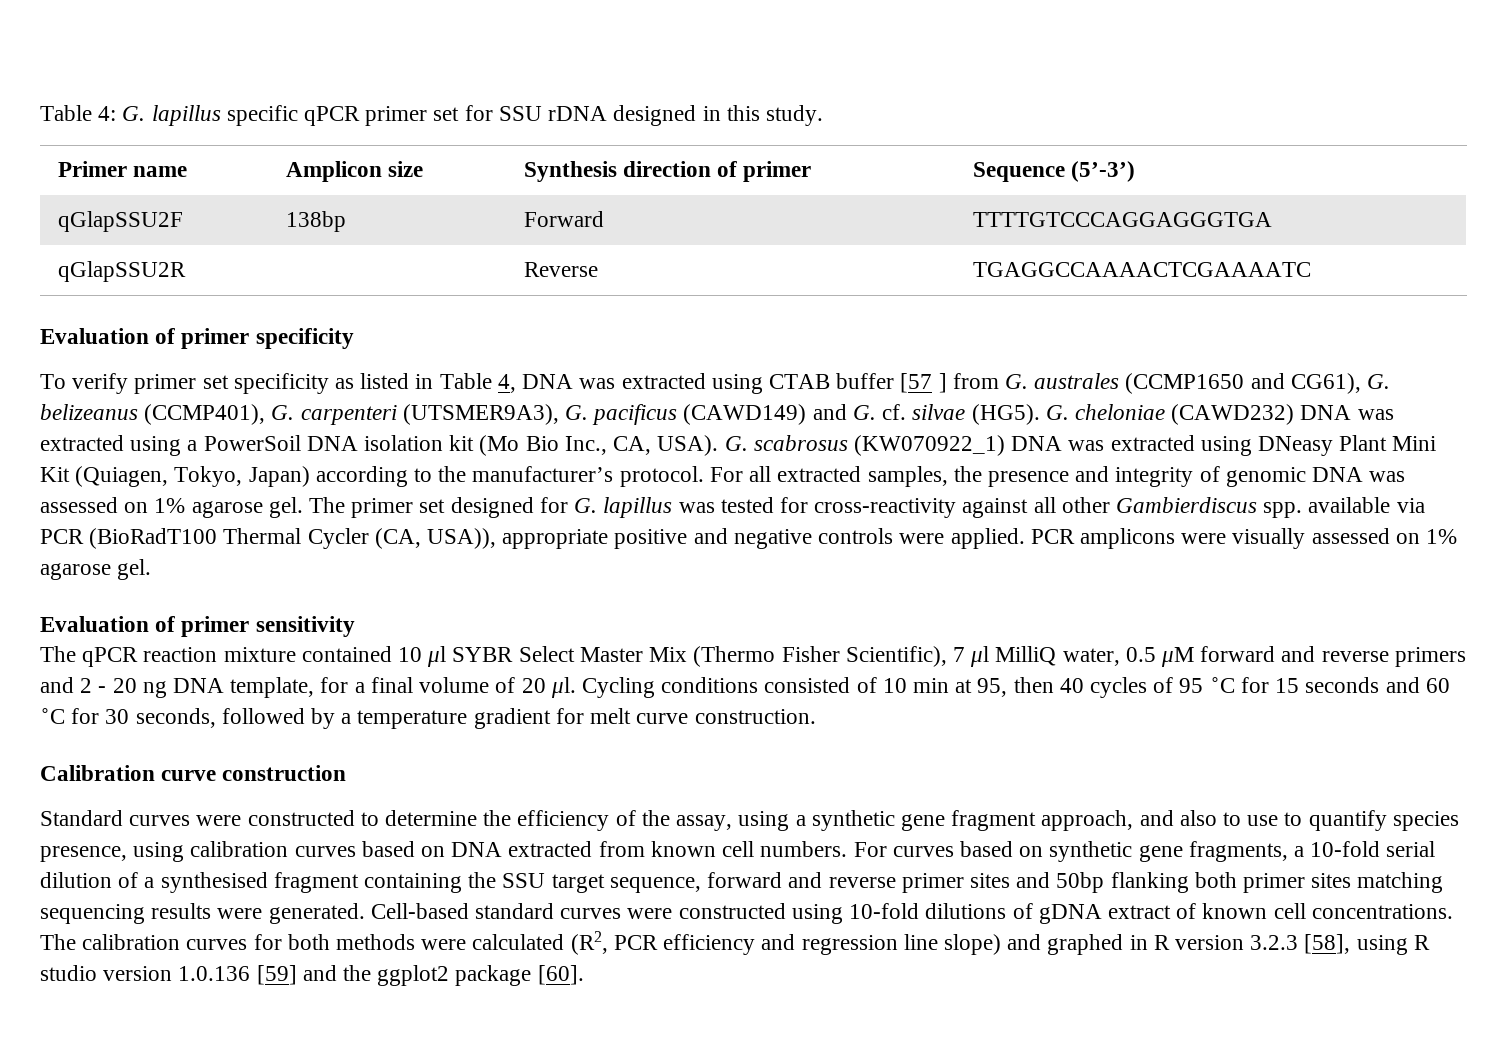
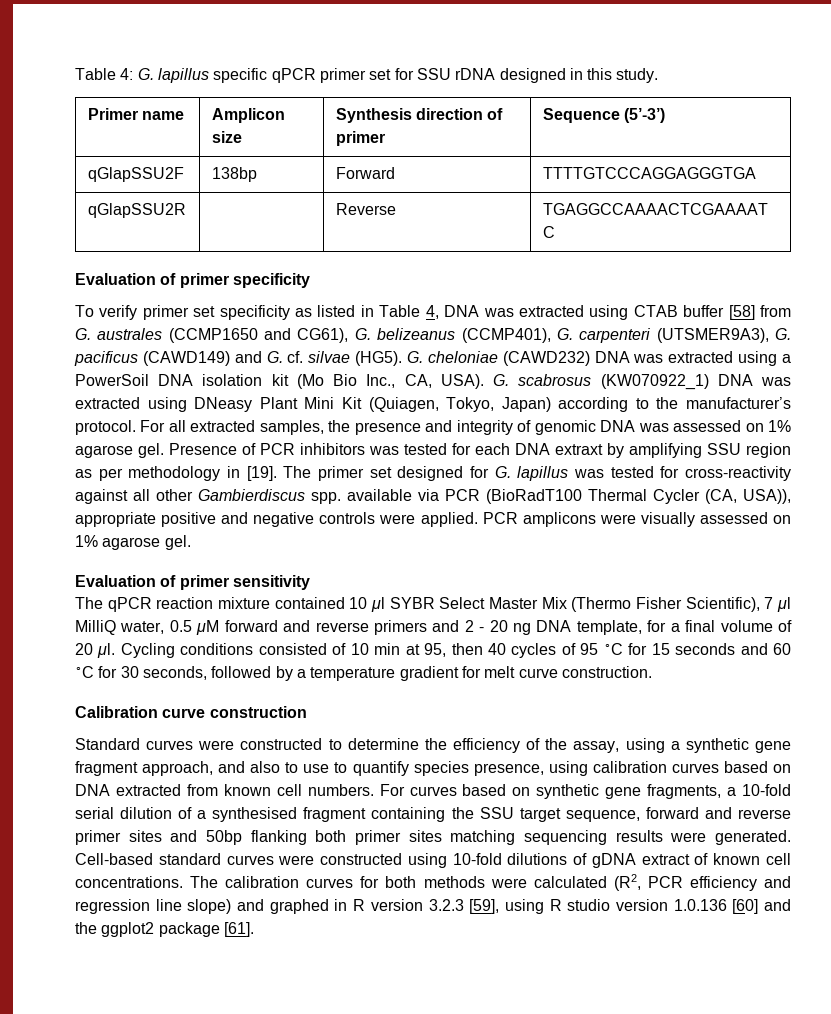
[900,373,947,393] [57 ] -> [728,305,755,320] [58]
(303, 507) none -> [169,443,791,458] [75,466,277,481] Presence of PCR inhibitors was tested for each DNA extraxt by amplifying SSU region as per methodology in [19].
[1304,934,1351,954] [58], -> [469,899,500,914] [59],
[256,965,297,985] [59] -> [732,899,759,914] [60]
[537,965,584,985] [60]. -> [223,922,254,937] [61].

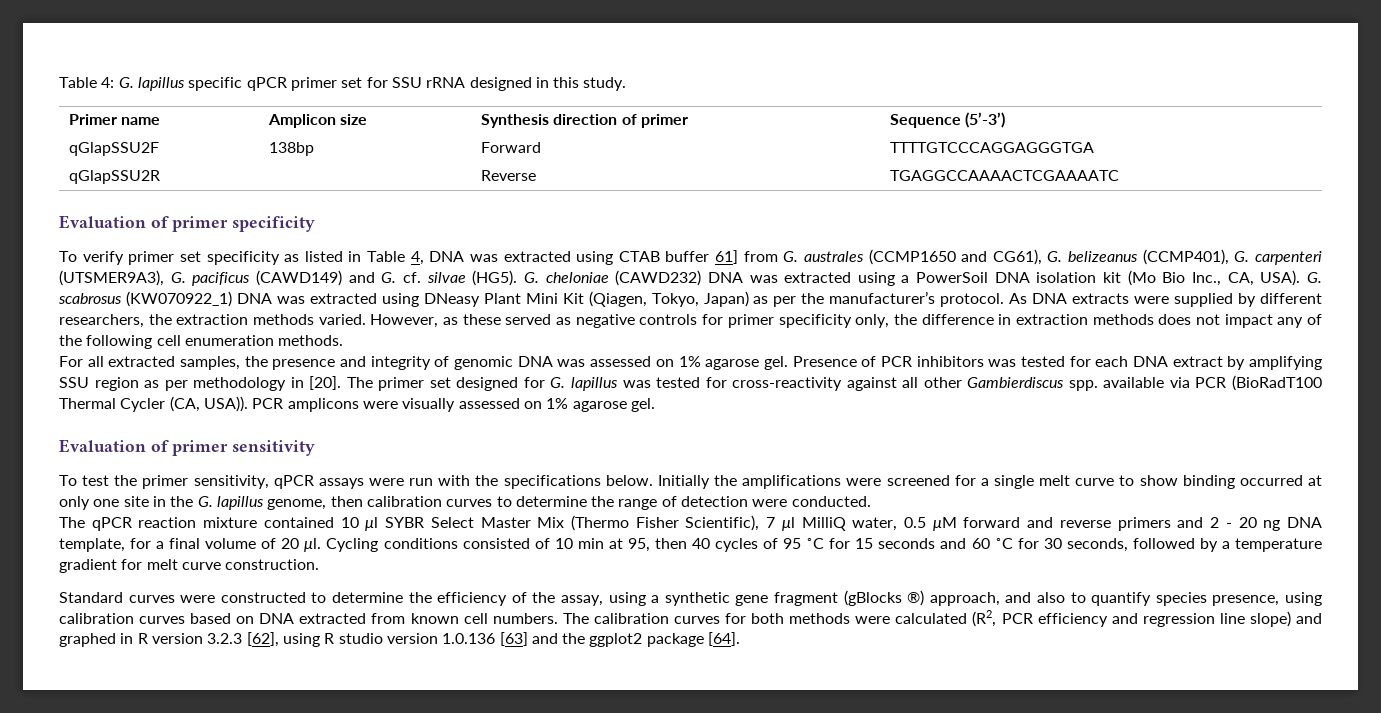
[455,68,496,80] rDNA -> [426,77,466,88] rRNA
[728,305,755,320] [58] -> [715,250,739,264] 61]
[368,397,439,412] (Quiagen, -> [588,291,647,307] (Qiagen,
[558,397,649,412] according to -> [753,296,797,307] as per
(136, 427) none -> [1009,293,1322,307] [59,314,1322,328] [59,335,344,349] As DNA extracts were supplied by different researchers, the extraction methods varied. However, as these served as negative controls for primer specificity only, the difference in extraction methods does not impact any of the following cell enumeration methods. //
[555,444,603,455] extraxt -> [1172,356,1223,367] extract
[246,466,277,481] [19]. -> [309,376,342,390] [20].
[743,489,791,504] [75,512,478,527] USA)), appropriate positive and negative controls were applied. -> [203,396,248,412] USA)).
(310, 582) none -> [59,475,1323,489] [59,496,871,510] // To test the primer sensitivity, qPCR assays were run with the specifications below. Initially the amplifications were screened for a single melt curve to show binding occurred at only one site in the G. lapillus genome, then calibration curves to determine the range of detection were conducted.
[75,706,307,718] // Calibration curve construction -> (320, 564) none
(138, 768) none -> [843,590,925,606] (gBlocks ®)
[303,762,348,773] use to -> (1086, 597) none
[379,784,792,799] [75,807,792,822] [75,830,791,845] [75,853,791,868] [75,876,183,888] For curves based on synthetic gene fragments, a 10-fold serial dilution of a synthesised fragment containing the SSU target sequence, forward and reverse primer sites and 50bp flanking both primer sites matching sequencing results were generated. Cell-based standard curves were constructed using 10-fold dilutions of gDNA extract of known cell concentrations. -> (558, 618) none
[469,899,500,914] [59], -> [246,632,279,647] [62],
[732,899,759,914] [60] -> [499,632,528,646] [63]
[223,922,254,937] [61]. -> [708,632,741,646] [64].

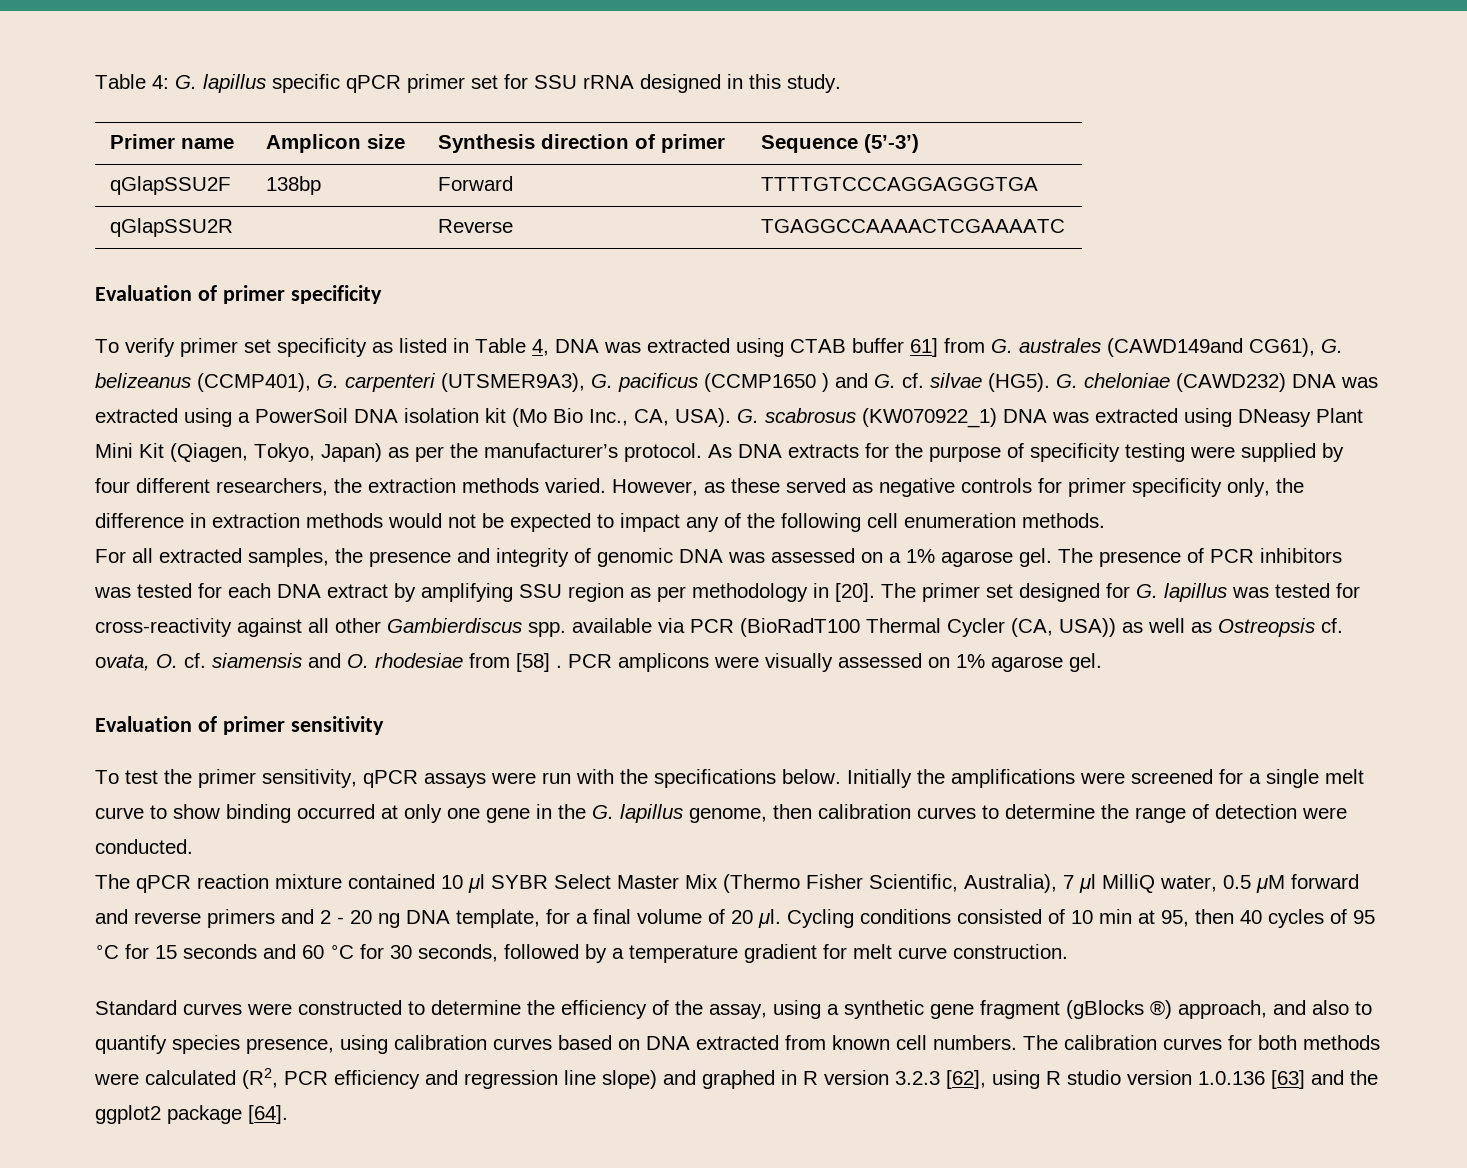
[868,249,988,265] (CCMP1650 and -> [1107,338,1243,357] (CAWD149and
[255,270,342,286] (CAWD149) -> [704,373,829,392] (CCMP1650 )
(1130, 298) none -> [865,443,1185,462] for the purpose of specificity testing
(1257, 300) none -> [95,478,130,493] four
[1158,314,1220,325] does not -> [388,513,614,532] would not be expected to
[678,356,857,370] 1% agarose gel. Presence -> [889,548,1181,567] a 1% agarose gel. The presence
[203,396,248,412] USA)). -> [1059,618,1343,637] [95,653,562,672] USA)) as well as Ostreopsis cf. ovata, O. cf. siamensis and O. rhodesiae from [58] .
[123,496,149,507] site -> [486,808,530,823] gene
[685,515,760,531] Scientific), -> [869,874,1057,893] Scientific, Australia),

